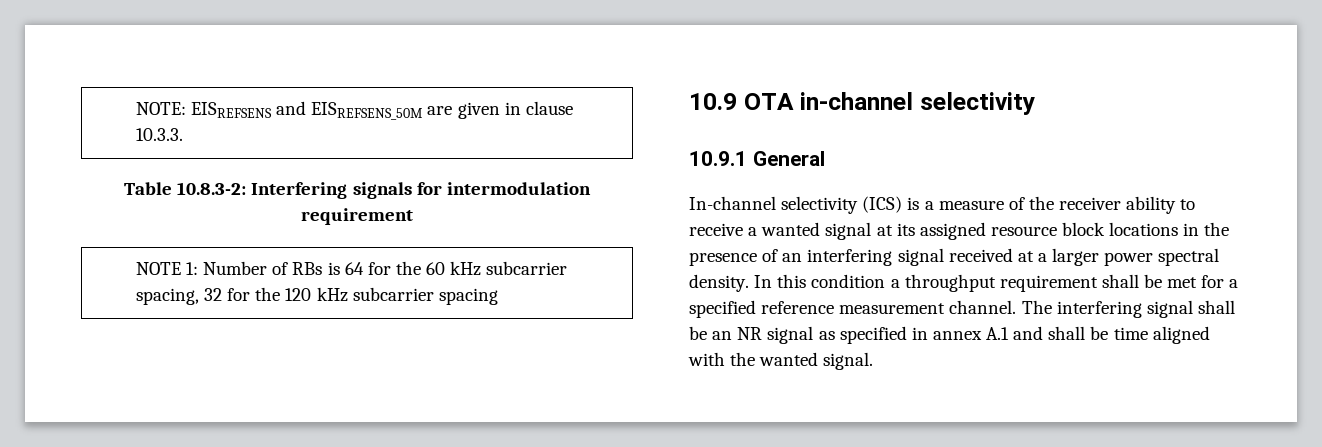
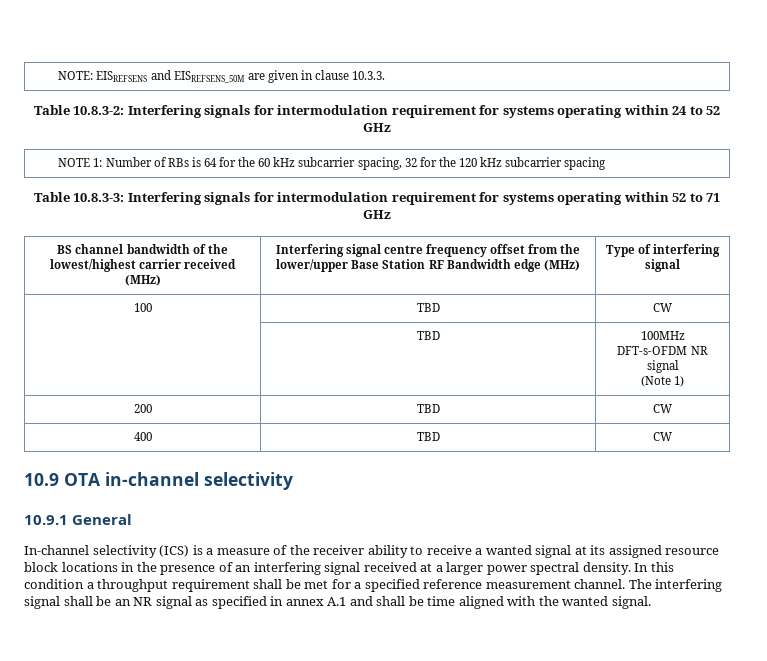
(413, 216) none -> [479,105,721,118] [363,123,391,132] for systems operating within 24 to 52 GHz
(498, 296) none -> [33,192,721,205] [363,210,391,219] [57,244,228,254] [49,259,237,272] [124,275,161,286] [275,244,581,257] [276,259,580,272] [605,244,721,257] [645,259,680,272] [133,303,152,312] [416,303,440,312] [653,303,672,312] [416,331,440,340] [640,331,685,340] [617,346,708,355] [646,360,679,373] [640,376,685,387] [133,404,152,413] [416,404,440,413] [653,404,672,413] [133,432,152,441] [416,432,440,441] [653,432,672,441] // Table 10.8.3-3: Interfering signals for intermodulation requirement for systems operating within 52 to 71 GHz // BS channel bandwidth of the lowest/highest carrier received (MHz) | Interfering signal centre frequency offset from the lower/upper Base Station RF Bandwidth edge (MHz) | Type of interfering signal // 100 | TBD | CW // | TBD | 100MHz DFT-s-OFDM NR signal // (Note 1) // 200 | TBD | CW // 400 | TBD | CW

